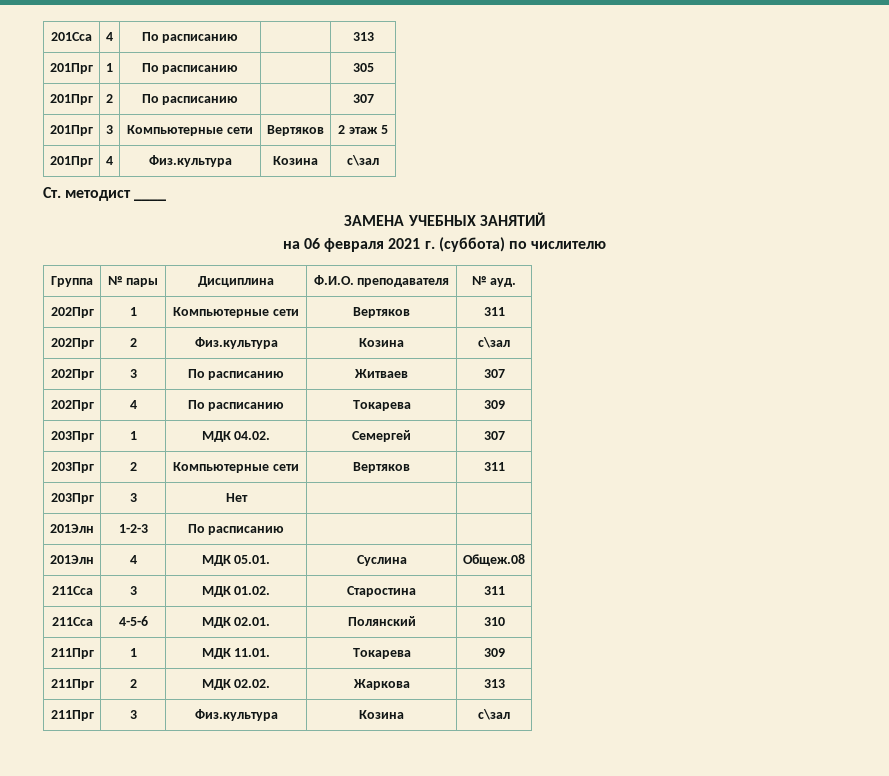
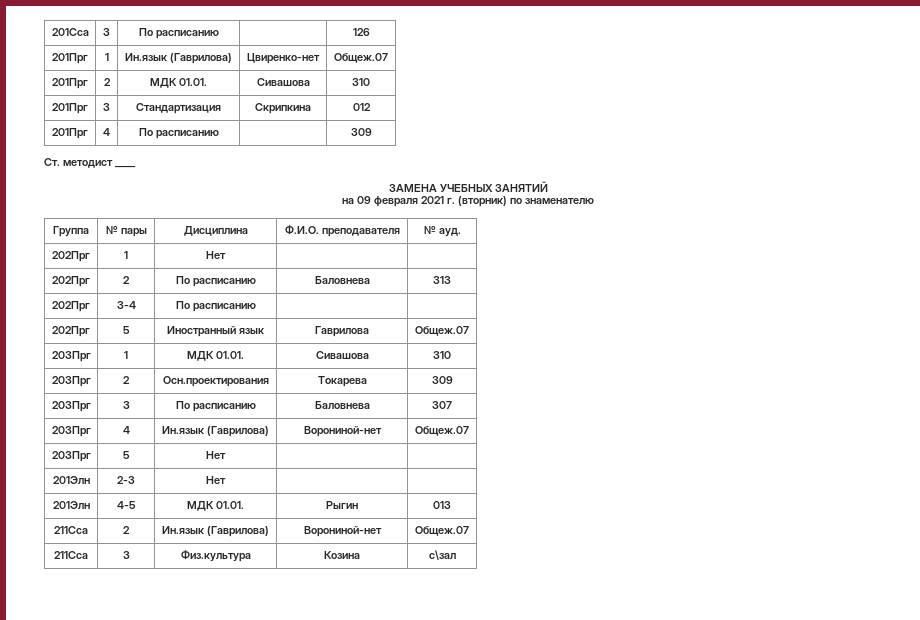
[106,32,113,41] [141,32,239,43] [352,32,374,41] [50,63,93,74] [106,63,113,72] [141,63,239,74] [352,63,374,72] [50,94,93,105] [106,94,113,103] [141,94,239,105] [352,94,374,103] [50,125,93,136] [106,125,113,134] [127,125,253,136] [267,125,324,136] [338,125,388,134] [50,156,93,167] [106,156,113,165] [148,155,232,167] [273,156,318,165] [347,155,379,166] 4 | По расписанию | | 313 // 201Прг | 1 | По расписанию | | 305 // 201Прг | 2 | По расписанию | | 307 // 201Прг | 3 | Компьютерные сети | Вертяков | 2 этаж 5 // 201Прг | 4 | Физ.культура | Козина | с\зал -> [103,28,110,36] [138,28,219,39] [352,28,370,36] [52,53,88,64] [104,53,109,61] [125,53,232,64] [247,53,320,64] [334,53,388,63] [52,78,88,89] [103,78,111,86] [150,78,207,88] [256,78,310,86] [352,78,370,86] [52,103,88,114] [103,103,110,111] [136,103,221,114] [255,103,311,114] [352,103,371,111] [52,128,88,139] [103,128,110,136] [138,128,219,139] [350,128,372,136] 3 | По расписанию | | 126 // 201Прг | 1 | Ин.язык (Гаврилова) | Цвиренко-нет | Общеж.07 // 201Прг | 2 | МДК 01.01. | Сивашова | 310 // 201Прг | 3 | Стандартизация | Скрипкина | 012 // 201Прг | 4 | По расписанию | | 309
[304,238,321,249] 06 -> [357,196,371,204] 09
[438,237,607,252] (суббота) по числителю -> [458,196,594,207] (вторник) по знаменателю
[173,307,299,318] [353,307,410,318] [483,307,505,316] [50,338,94,349] [129,338,137,347] [194,337,278,349] [359,338,404,347] [478,337,510,348] [50,369,94,380] [129,369,137,378] [187,369,285,380] [354,369,408,378] [483,369,505,378] [50,400,94,411] [129,400,137,409] [187,400,285,411] [352,400,411,411] [483,400,505,409] [50,431,94,442] [129,431,137,440] [201,431,271,442] [352,430,411,442] [483,431,505,440] [50,462,94,473] [129,462,137,471] [173,462,299,473] [353,462,410,473] [483,462,505,471] [50,493,94,504] [129,493,137,502] [225,493,248,502] [50,524,94,533] [118,524,148,533] [187,524,285,535] [50,555,94,564] [129,555,137,564] [201,555,271,566] [356,555,407,566] [463,554,525,566] [51,586,93,595] [129,586,137,595] [201,586,271,597] [347,586,416,597] [483,586,505,595] [51,617,93,626] [118,616,148,626] [201,617,271,628] [347,616,416,626] [483,617,505,626] [50,648,94,659] [129,648,137,657] [201,648,271,659] [352,648,411,659] [483,648,505,657] [50,679,94,690] [129,679,137,688] [201,679,271,690] [352,679,410,690] [483,679,505,688] [50,710,94,721] Компьютерные сети | Вертяков | 311 // 202Прг | 2 | Физ.культура | Козина | с\зал // 202Прг | 3 | По расписанию | Житваев | 307 // 202Прг | 4 | По расписанию | Токарева | 309 // 203Прг | 1 | МДК 04.02. | Семергей | 307 // 203Прг | 2 | Компьютерные сети | Вертяков | 311 // 203Прг | 3 | Нет | | // 201Элн | 1-2-3 | По расписанию | | // 201Элн | 4 | МДК 05.01. | Суслина | Общеж.08 // 211Сса | 3 | МДК 01.02. | Старостина | 311 // 211Сса | 4-5-6 | МДК 02.01. | Полянский | 310 // 211Прг | 1 | МДК 11.01. | Токарева | 309 // 211Прг | 2 | МДК 02.02. | Жаркова | 313 // 211Прг -> [206,251,226,259] [52,276,90,287] [123,276,130,284] [175,276,256,287] [314,276,370,284] [433,276,451,284] [52,301,90,312] [116,301,136,309] [175,301,256,312] [52,326,90,337] [122,326,130,334] [167,326,264,337] [315,326,369,337] [415,326,469,336] [51,351,91,362] [124,351,128,359] [187,351,244,361] [315,351,369,359] [433,351,451,359] [51,376,91,387] [123,376,130,384] [162,376,269,387] [317,376,367,387] [431,376,453,384] [51,401,91,412] [122,401,130,409] [175,401,256,412] [314,401,370,409] [432,401,452,409] [51,426,91,437] [122,426,130,434] [162,426,269,437] [303,426,382,437] [415,426,469,436] [51,451,91,462] [122,451,130,459] [206,451,226,459] [52,476,90,484] [117,476,135,484] [206,476,226,484] [52,501,90,509] [116,501,136,509] [187,501,244,511] [326,501,358,509] [433,501,451,509] [54,526,88,534] [123,526,130,534] [162,526,269,537] [303,526,382,537] [415,526,469,536] [54,551,88,559] Нет | | // 202Прг | 2 | По расписанию | Баловнева | 313 // 202Прг | 3-4 | По расписанию | | // 202Прг | 5 | Иностранный язык | Гаврилова | Общеж.07 // 203Прг | 1 | МДК 01.01. | Сивашова | 310 // 203Прг | 2 | Осн.проектирования | Токарева | 309 // 203Прг | 3 | По расписанию | Баловнева | 307 // 203Прг | 4 | Ин.язык (Гаврилова) | Ворониной-нет | Общеж.07 // 203Прг | 5 | Нет | | // 201Элн | 2-3 | Нет | | // 201Элн | 4-5 | МДК 01.01. | Рыгин | 013 // 211Сса | 2 | Ин.язык (Гаврилова) | Ворониной-нет | Общеж.07 // 211Сса

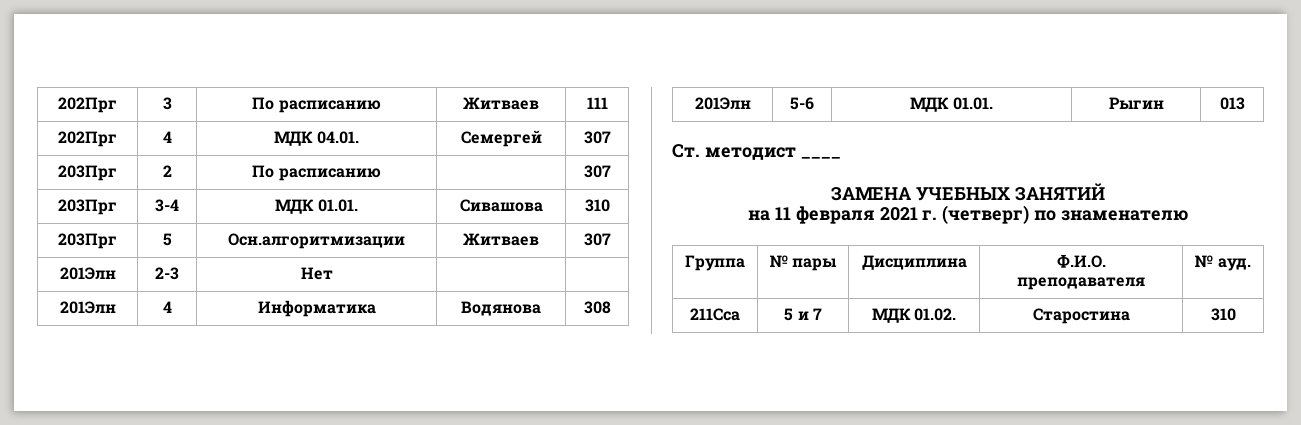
[51,28,89,36] [103,28,110,36] [138,28,219,39] [352,28,370,36] [52,53,88,64] [104,53,109,61] [125,53,232,64] [247,53,320,64] [334,53,388,63] [52,78,88,89] [103,78,111,86] [150,78,207,88] [256,78,310,86] [352,78,370,86] [52,103,88,114] [103,103,110,111] [136,103,221,114] [255,103,311,114] [352,103,371,111] [52,128,88,139] [103,128,110,136] [138,128,219,139] [350,128,372,136] 201Сса | 3 | По расписанию | | 126 // 201Прг | 1 | Ин.язык (Гаврилова) | Цвиренко-нет | Общеж.07 // 201Прг | 2 | МДК 01.01. | Сивашова | 310 // 201Прг | 3 | Стандартизация | Скрипкина | 012 // 201Прг | 4 | По расписанию | | 309 -> [58,97,117,113] [162,97,172,110] [252,97,381,113] [463,97,539,110] [586,97,608,109] [58,131,117,147] [162,131,172,143] [274,131,359,146] [460,130,542,147] [583,131,611,144] [58,165,117,181] [162,165,172,177] [252,165,381,181] [583,165,611,178] [58,199,117,215] [155,199,179,212] [275,199,358,214] [459,199,543,212] [584,199,610,212] [58,233,117,249] [162,233,172,246] [228,233,405,249] [463,233,539,246] [583,233,611,246] [59,267,116,280] [155,267,179,280] [300,267,333,280] [59,301,116,314] [162,301,172,313] [257,300,376,317] [461,301,541,316] [583,301,611,314] [694,97,751,110] [790,97,814,110] [910,97,993,112] [1108,97,1164,109] [1219,97,1245,110] 202Прг | 3 | По расписанию | Житваев | 111 // 202Прг | 4 | МДК 04.01. | Семергей | 307 // 203Прг | 2 | По расписанию | | 307 // 203Прг | 3-4 | МДК 01.01. | Сивашова | 310 // 203Прг | 5 | Осн.алгоритмизации | Житваев | 307 // 201Элн | 2-3 | Нет | | // 201Элн | 4 | Информатика | Водянова | 308 // 201Элн | 5-6 | МДК 01.01. | Рыгин | 013
[357,196,371,204] 09 -> [774,207,791,220] 11
[458,196,507,207] (вторник) -> [942,205,1030,224] (четверг)
[52,251,90,262] [124,251,128,259] [206,251,226,259] [52,276,90,287] [123,276,130,284] [175,276,256,287] [314,276,370,284] [433,276,451,284] [52,301,90,312] [116,301,136,309] [175,301,256,312] [52,326,90,337] [122,326,130,334] [167,326,264,337] [315,326,369,337] [415,326,469,336] [51,351,91,362] [124,351,128,359] [187,351,244,361] [315,351,369,359] [433,351,451,359] [51,376,91,387] [123,376,130,384] [162,376,269,387] [317,376,367,387] [431,376,453,384] [51,401,91,412] [122,401,130,409] [175,401,256,412] [314,401,370,409] [432,401,452,409] [51,426,91,437] [122,426,130,434] [162,426,269,437] [303,426,382,437] [415,426,469,436] [51,451,91,462] [122,451,130,459] [206,451,226,459] [52,476,90,484] [117,476,135,484] [206,476,226,484] [52,501,90,509] [116,501,136,509] [187,501,244,511] [326,501,358,509] [433,501,451,509] [54,526,88,534] [123,526,130,534] [162,526,269,537] [303,526,382,537] [415,526,469,536] [54,551,88,559] [122,551,130,559] [180,550,251,562] [324,551,360,559] [428,550,456,560] 202Прг | 1 | Нет | | // 202Прг | 2 | По расписанию | Баловнева | 313 // 202Прг | 3-4 | По расписанию | | // 202Прг | 5 | Иностранный язык | Гаврилова | Общеж.07 // 203Прг | 1 | МДК 01.01. | Сивашова | 310 // 203Прг | 2 | Осн.проектирования | Токарева | 309 // 203Прг | 3 | По расписанию | Баловнева | 307 // 203Прг | 4 | Ин.язык (Гаврилова) | Ворониной-нет | Общеж.07 // 203Прг | 5 | Нет | | // 201Элн | 2-3 | Нет | | // 201Элн | 4-5 | МДК 01.01. | Рыгин | 013 // 211Сса | 2 | Ин.язык (Гаврилова) | Ворониной-нет | Общеж.07 // 211Сса | 3 | Физ.культура | Козина | с\зал -> [690,308,740,321] [784,308,822,321] [871,308,957,323] [1032,308,1130,324] [1210,308,1236,321] 211Сса | 5 и 7 | МДК 01.02. | Старостина | 310

